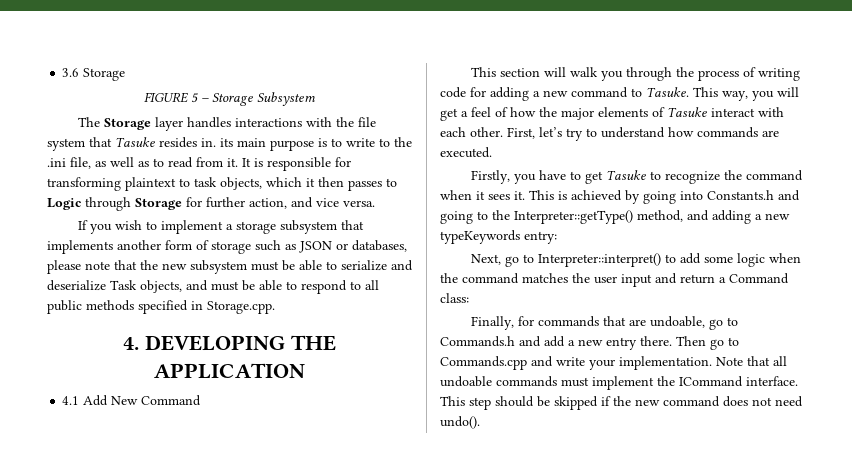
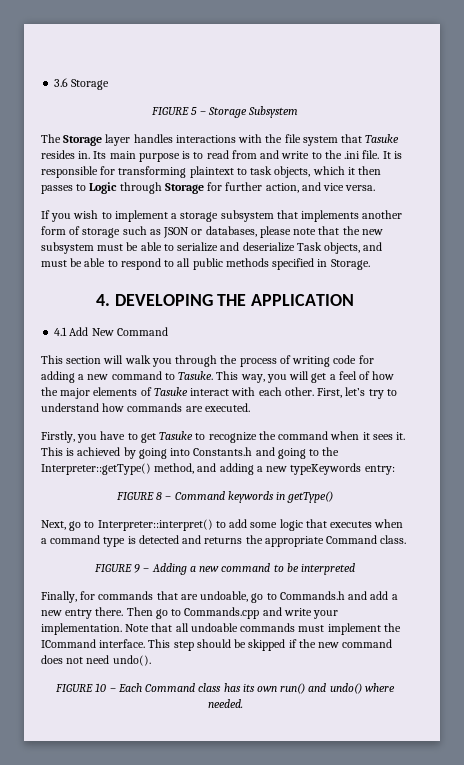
[220,138,233,147] its -> [93,151,107,159] Its
(342, 142) none -> [206,150,280,159] read from and
[70,157,238,169] file, as well as to read from it. -> [362,150,380,159] file.
[207,301,275,314] Storage.cpp. -> [330,259,370,270] Storage.
(557, 237) none -> [115,491,334,503] // FIGURE 8 – Command keywords in getType()
[768,253,801,263] [440,273,789,287] [440,293,469,303] when the command matches the user input and return a Command class: -> [305,519,404,528] [41,535,407,547] [93,563,356,575] that executes when a command type is detected and returns the appropriate Command class. // FIGURE 9 – Adding a new command to be interpreted
(480, 422) none -> [55,683,395,694] [207,699,243,708] // FIGURE 10 – Each Command class has its own run() and undo() where needed.

